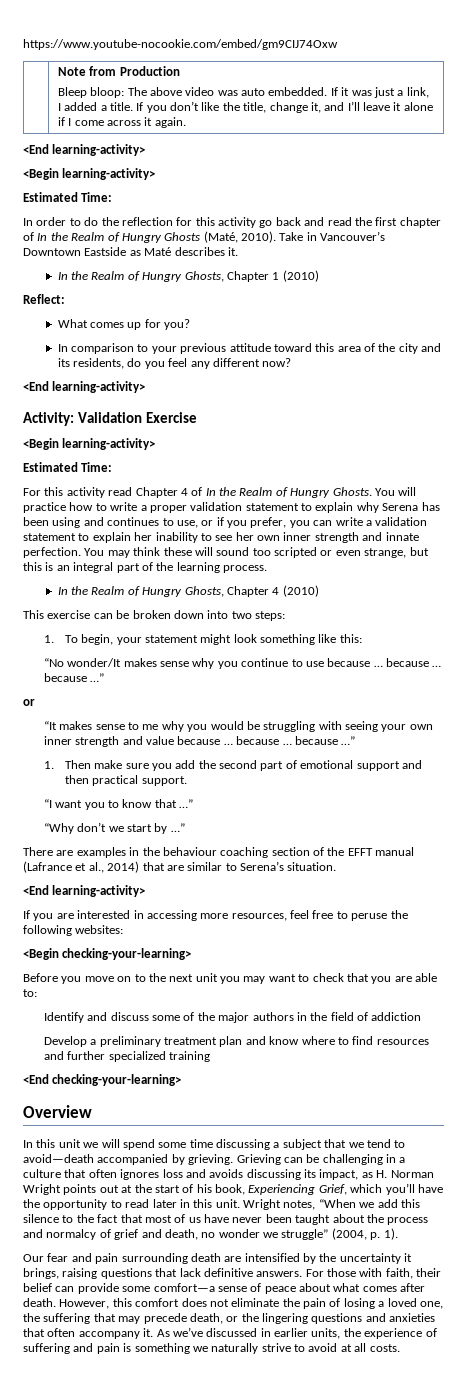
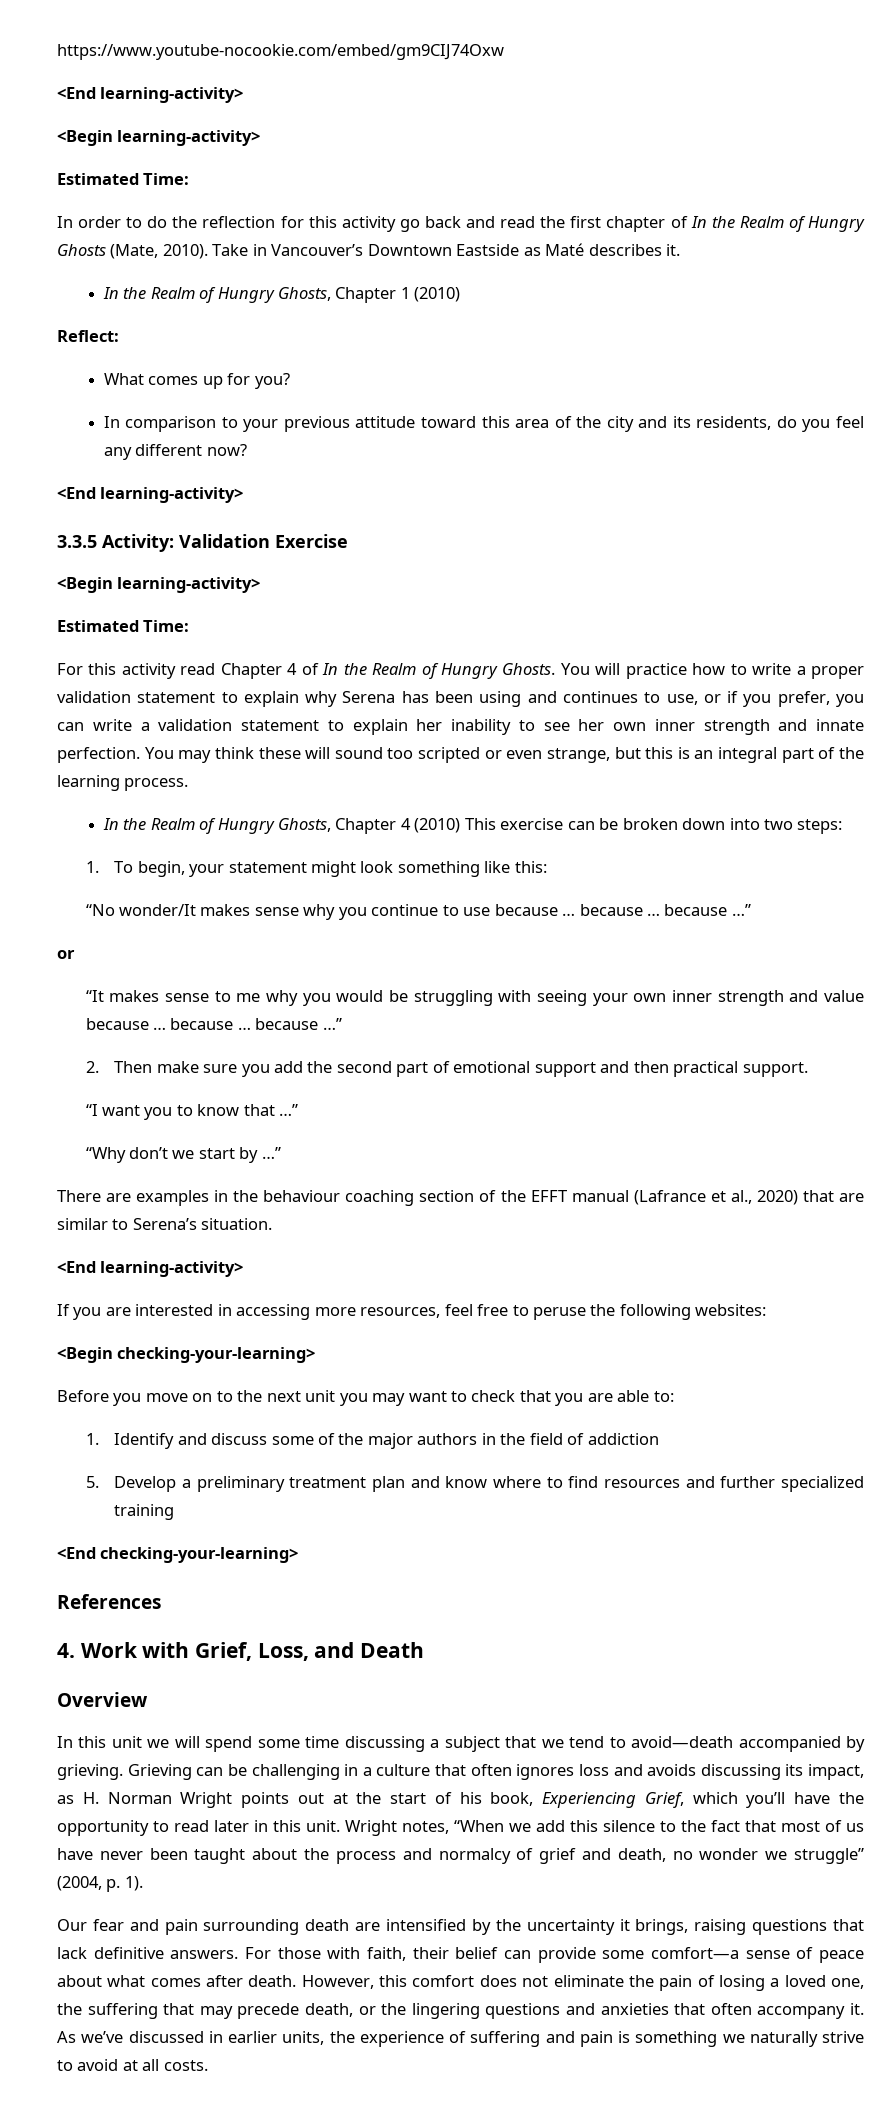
[57,66,180,76] [57,87,429,98] [57,101,433,113] [57,117,186,128] // | Note from Production // Bleep bloop: The above video was auto embedded. If it was just a link, I added a title. If you don’t like the title, change it, and I’ll leave it alone if I come across it again. -> (504, 52) none
[203,231,238,243] (Maté, -> [110,244,159,259] (Mate,
(146, 387) none -> [57,535,97,548] 3.3.5
(319, 591) // -> (461, 825) none
[43,761,54,769] 1. -> [85,1061,99,1073] 2.
[107,861,140,873] 2014) -> [756,1190,798,1205] 2020)
(37, 993) none -> [85,1433,99,1445] 1.
(422, 1016) none -> [85,1476,99,1488] 5.
(182, 1080) none -> [57,1594,161,1609] [57,1642,425,1661] // References // 4. Work with Grief, Loss, and Death

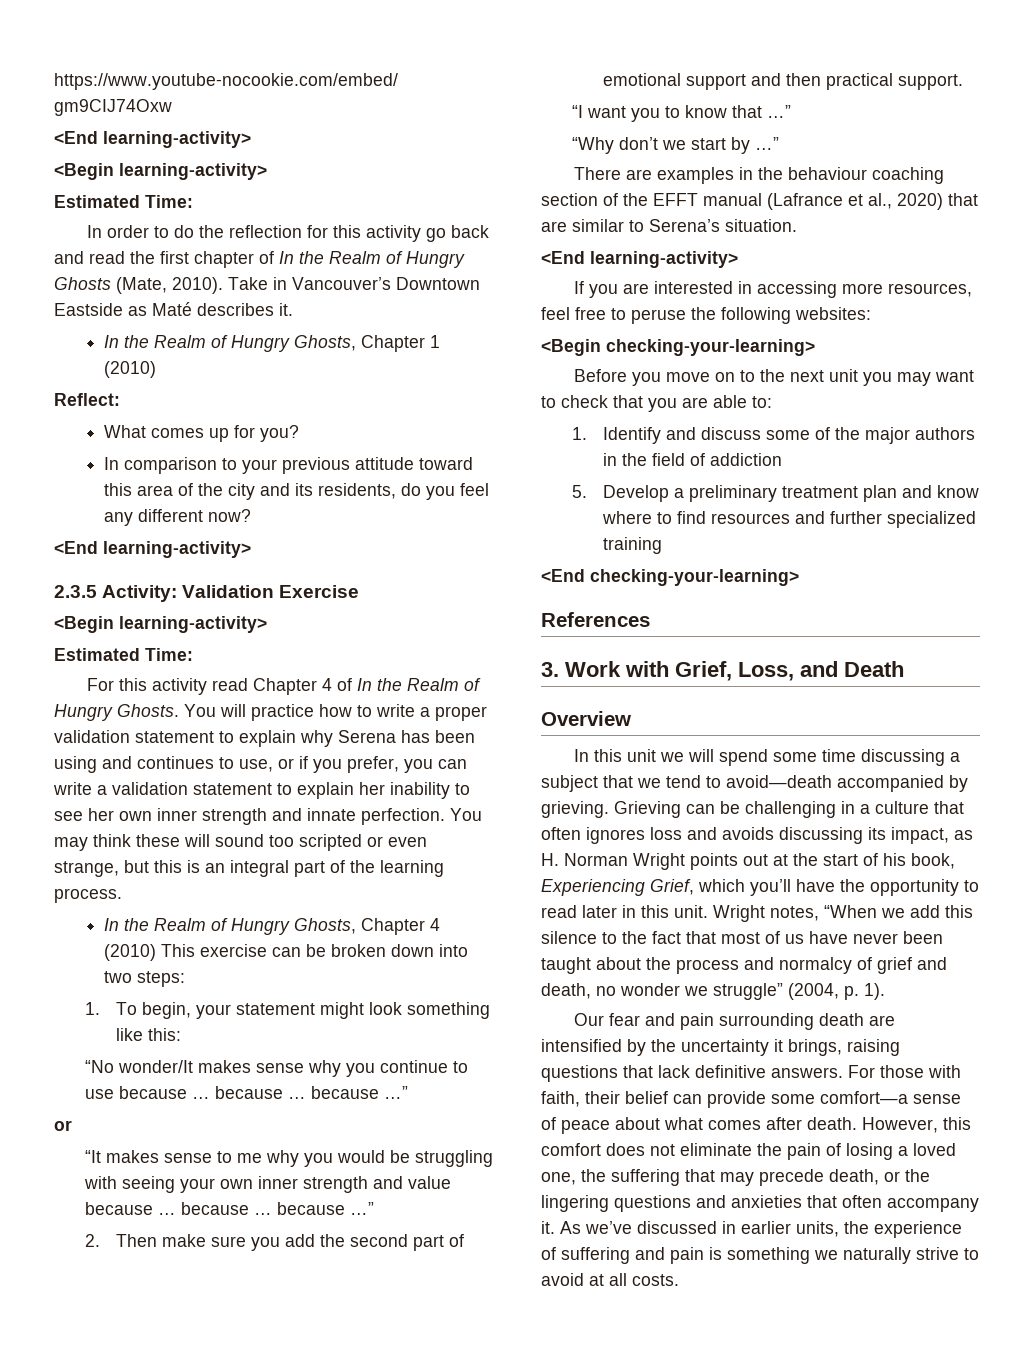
[57,535,97,548] 3.3.5 -> [54,585,97,598] 2.3.5
[57,1643,75,1658] 4. -> [541,662,559,677] 3.

